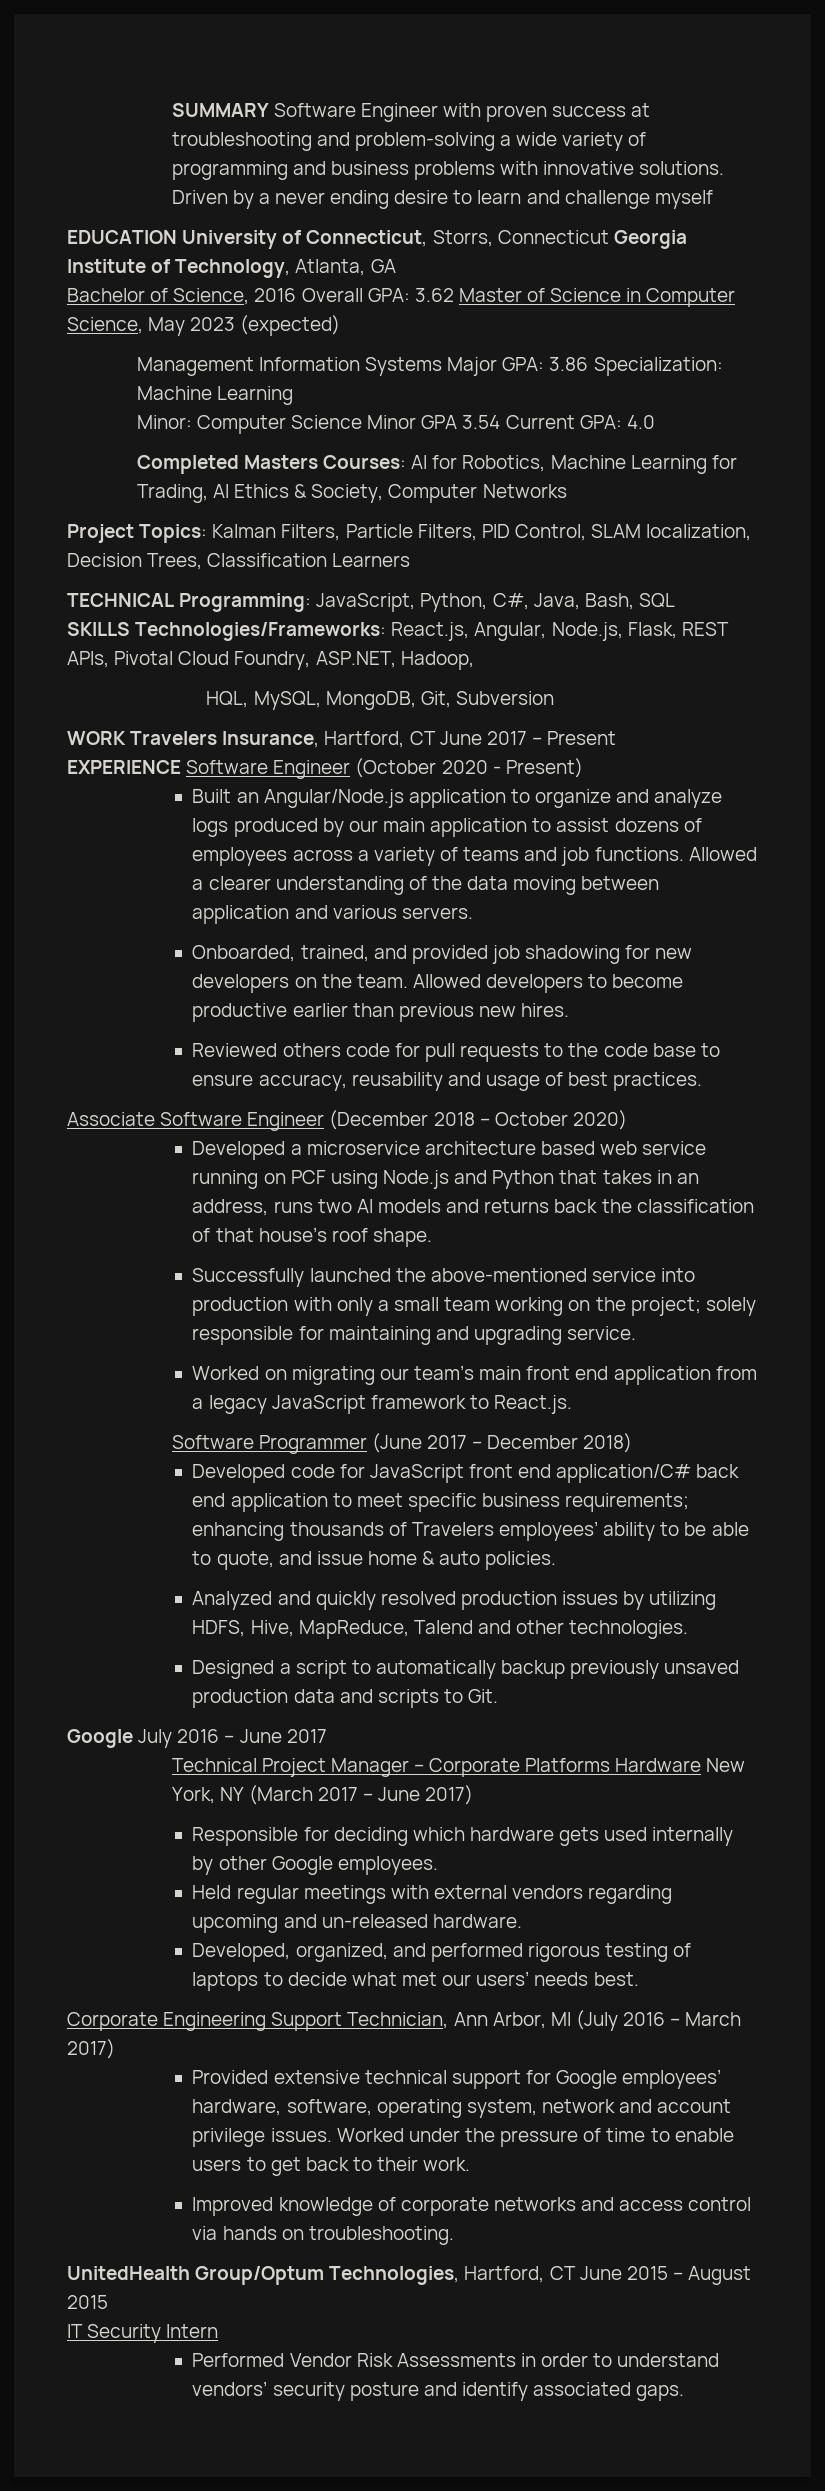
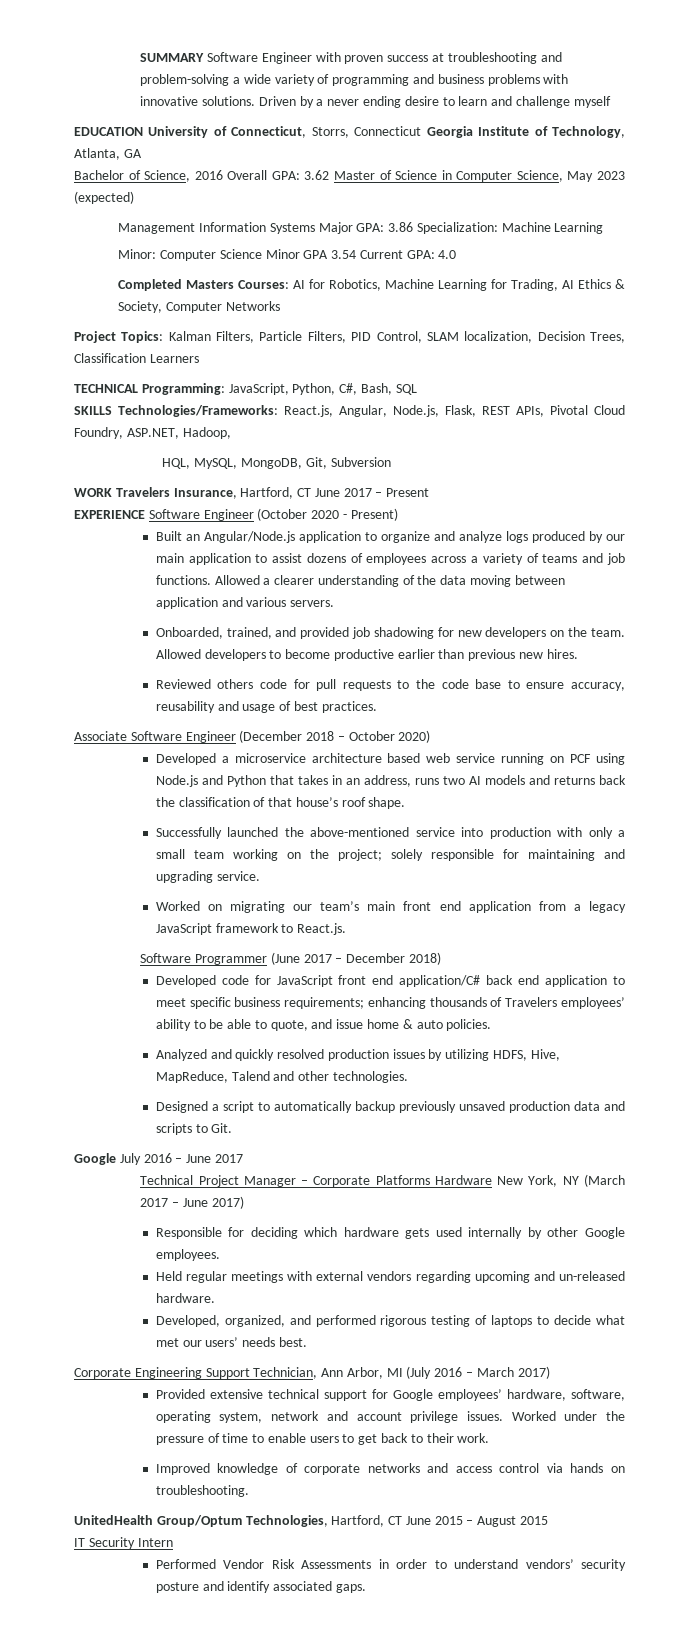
[533,593,580,610] Java, -> (358, 389) none

